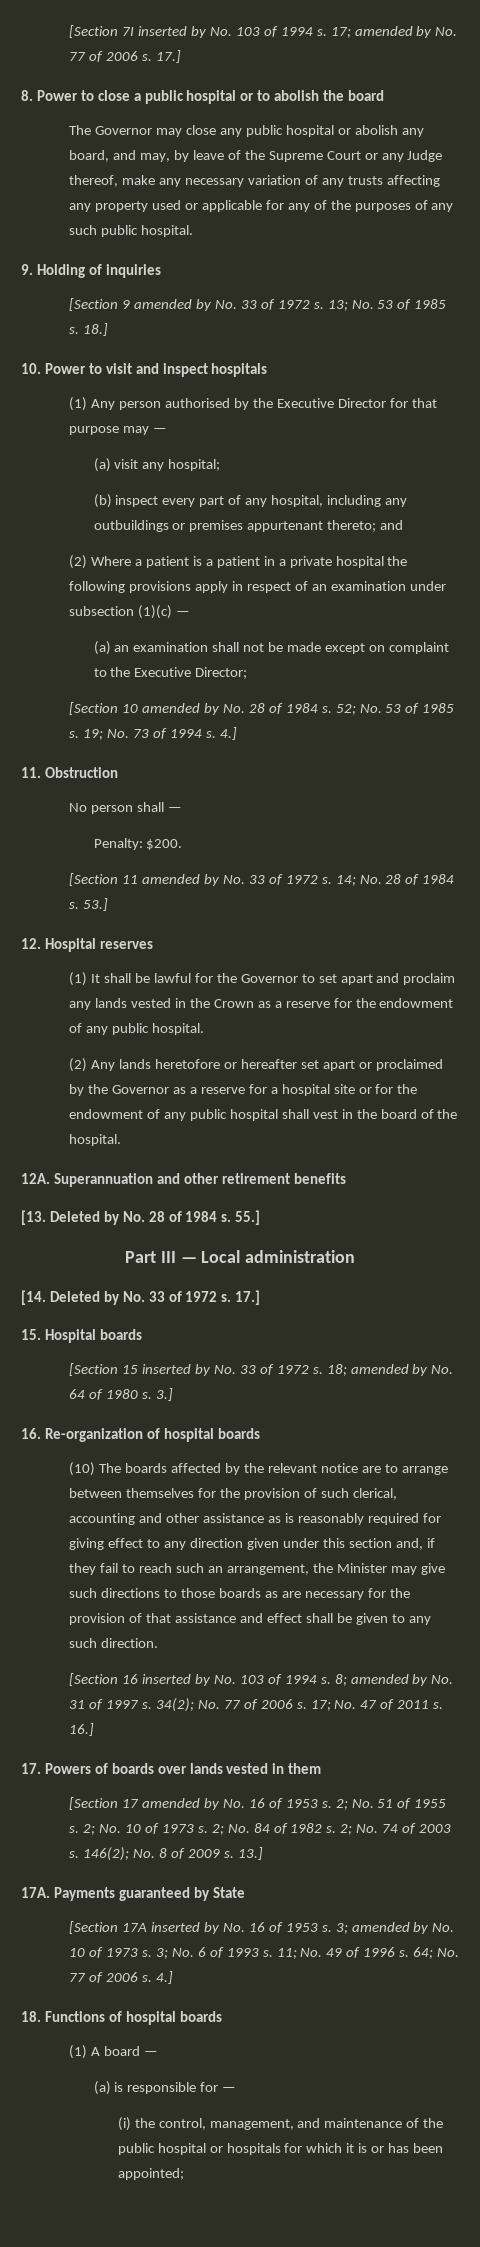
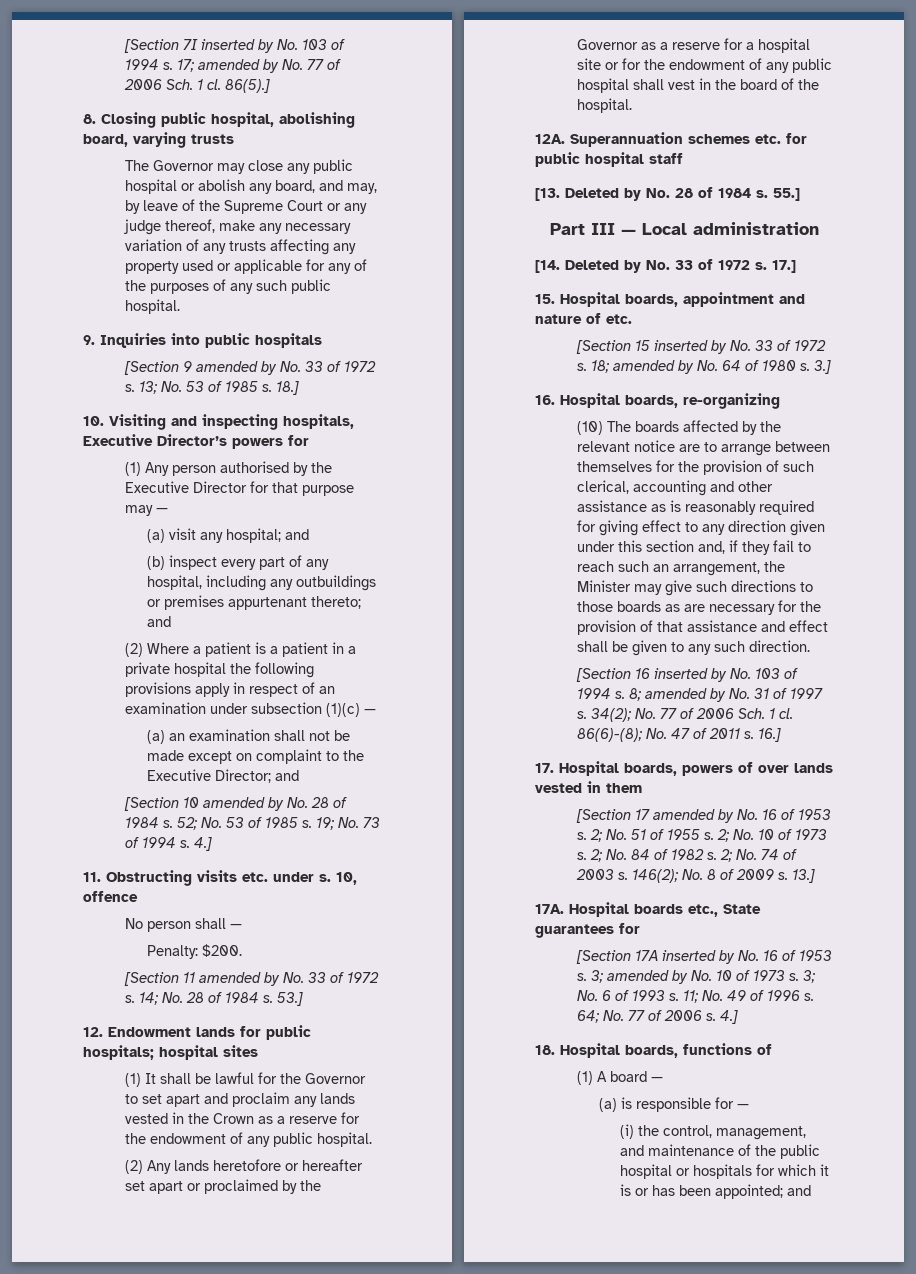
[142,50,182,63] [21,90,385,104] s. 17.] // 8. Power to close a public hospital or to abolish the board -> [166,79,271,93] [83,112,355,128] [83,132,234,148] Sch. 1 cl. 86(5).] // 8. Closing public hospital, abolishing board, varying trusts
[407,150,443,162] Judge -> [124,219,162,235] judge
[36,264,161,278] Holding of inquiries -> [100,333,322,348] Inquiries into public hospitals
[44,363,268,377] Power to visit and inspect hospitals -> [109,414,354,430] [83,434,309,449] Visiting and inspecting hospitals, Executive Director’s powers for
(221, 465) none -> [284,529,309,540] and
(248, 673) none -> [274,770,299,781] and
[44,767,118,778] Obstruction -> [106,870,357,886] [83,891,138,902] Obstructing visits etc. under s. 10, offence
[44,938,153,952] Hospital reserves -> [108,1025,311,1040] [83,1045,258,1060] Endowment lands for public hospitals; hospital sites
[156,1173,346,1184] and other retirement benefits -> [688,133,807,144] [535,152,683,167] schemes etc. for public hospital staff
[99,1329,142,1340] boards -> [625,292,805,307] [535,313,632,324] boards, appointment and nature of etc.
[44,1428,260,1442] Re-organization of hospital boards -> [560,393,780,409] Hospital boards, re-organizing
[296,1700,331,1711] s. 17; -> [738,708,794,719] [577,728,644,742] Sch. 1 cl. 86(6)-(8);
[44,1763,154,1774] Powers of boards -> [559,761,753,776] Hospital boards, powers of
[53,1887,210,1901] Payments guaranteed by -> [569,902,718,917] Hospital boards etc.,
(245, 1892) none -> [535,923,640,938] guarantees for
[44,2011,222,2025] Functions of hospital boards -> [560,1043,772,1058] Hospital boards, functions of
(184, 2174) none -> [786,1185,811,1196] and

